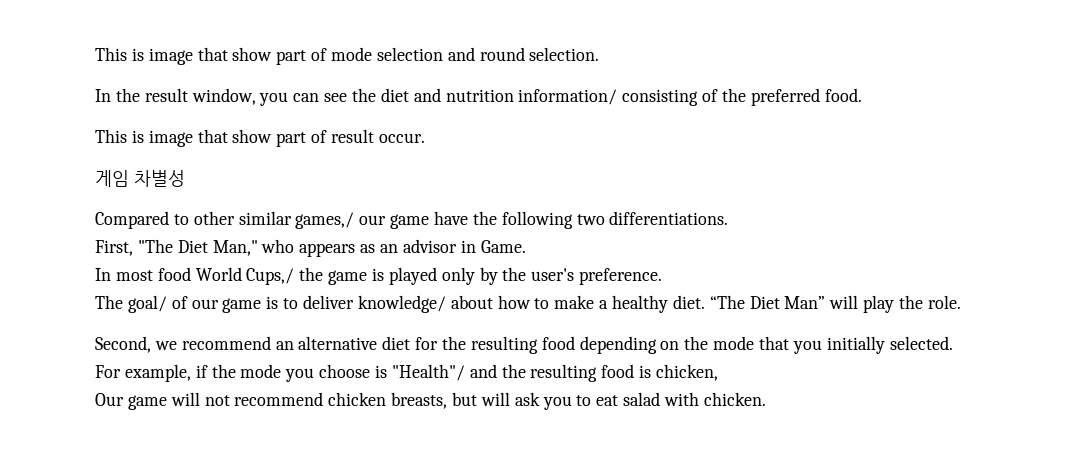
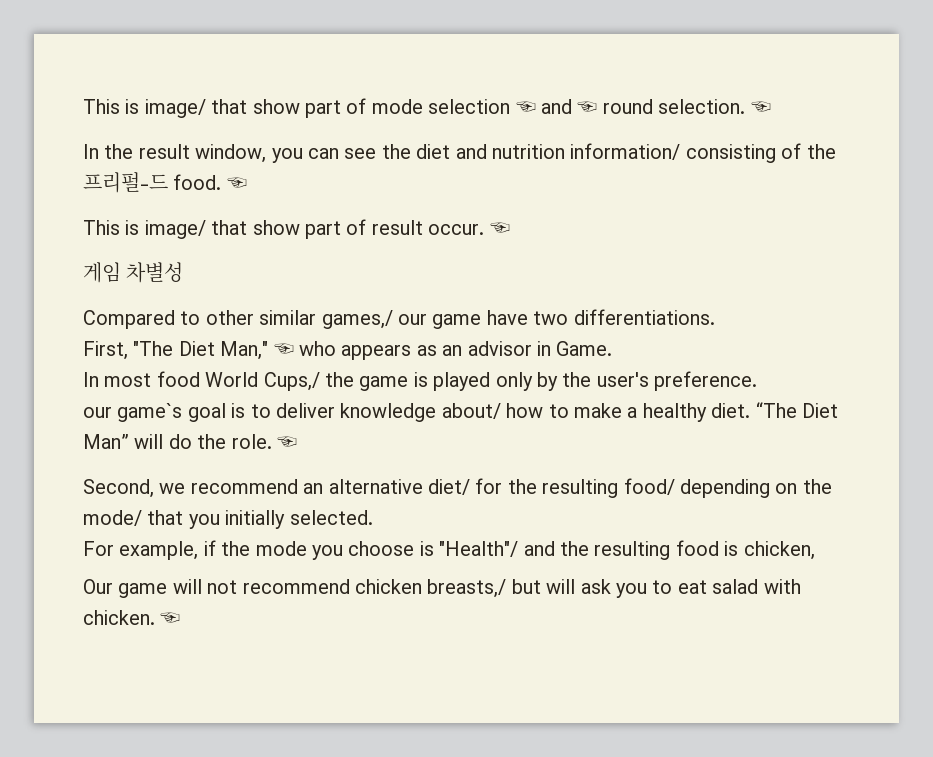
[95,47,193,65] This is image -> [83,99,206,118] This is image/
[447,47,475,61] and -> [515,99,598,114] ☜ and ☜
(600, 54) none -> [750,101,771,114] ☜
[750,88,820,106] preferred -> [83,172,168,193] 프리펄-드
[95,129,193,147] // This is image -> [226,177,247,190] [83,220,206,239] ☜ // This is image/
(425, 138) none -> [489,222,510,235] ☜
[472,211,573,229] the following -> (528, 317) none
(258, 248) none -> [273,343,294,356] ☜
[95,295,262,313] The goal/ of our game -> [83,403,226,422] our game`s goal
[357,295,493,313] knowledge/ about -> [340,403,501,422] knowledge about/
[863,295,895,313] play -> [168,434,192,449] do
(961, 302) none -> [277,436,297,449] ☜
[382,336,411,350] diet -> [428,479,470,495] diet/
[541,336,575,350] food -> [623,478,675,495] food/
[713,336,755,350] mode -> [83,510,142,526] mode/
[391,392,448,409] breasts, -> [427,579,507,598] breasts,/
(766, 399) none -> [160,612,181,625] ☜

